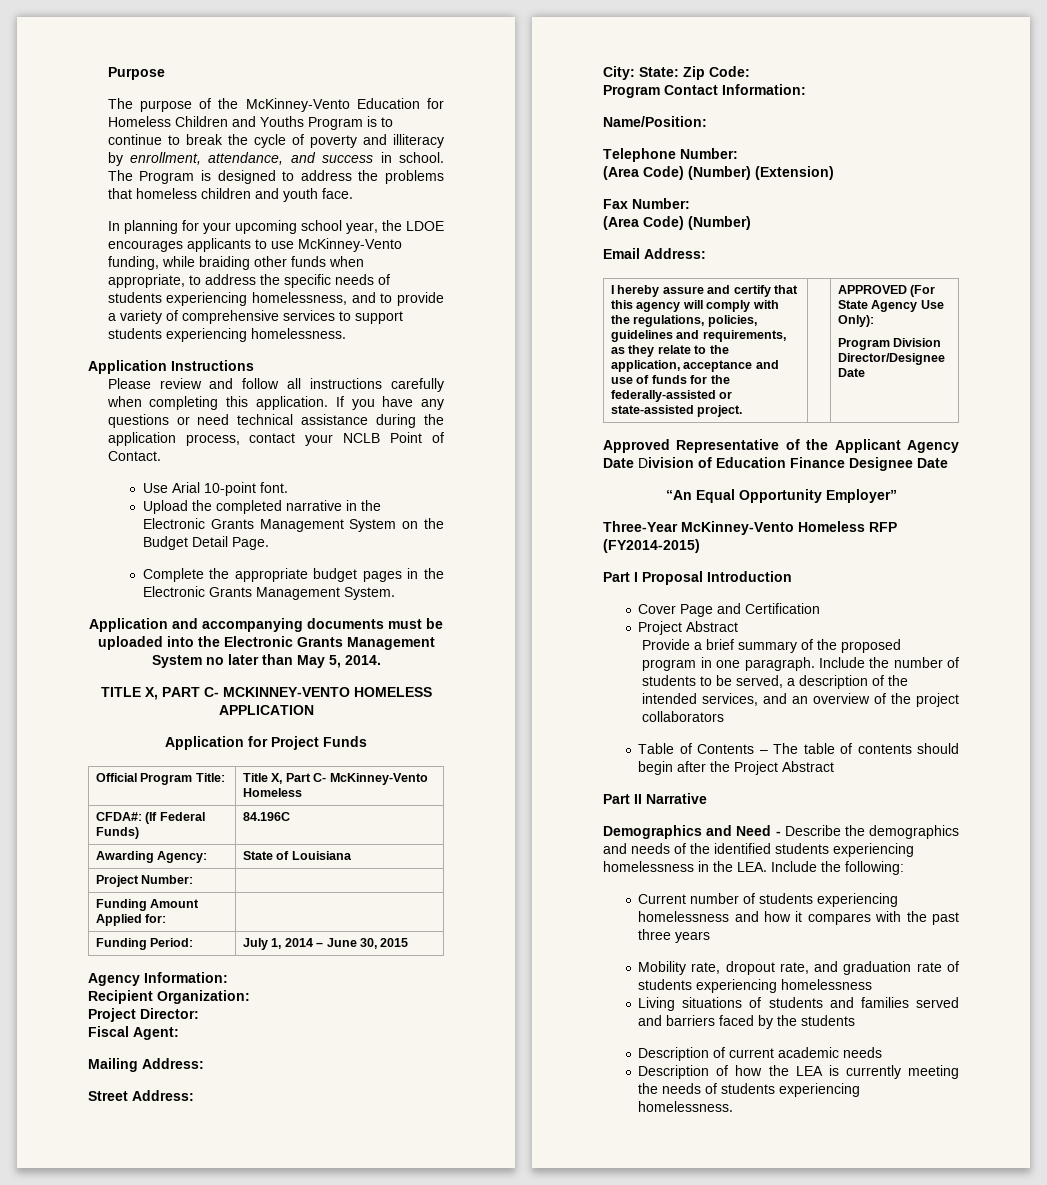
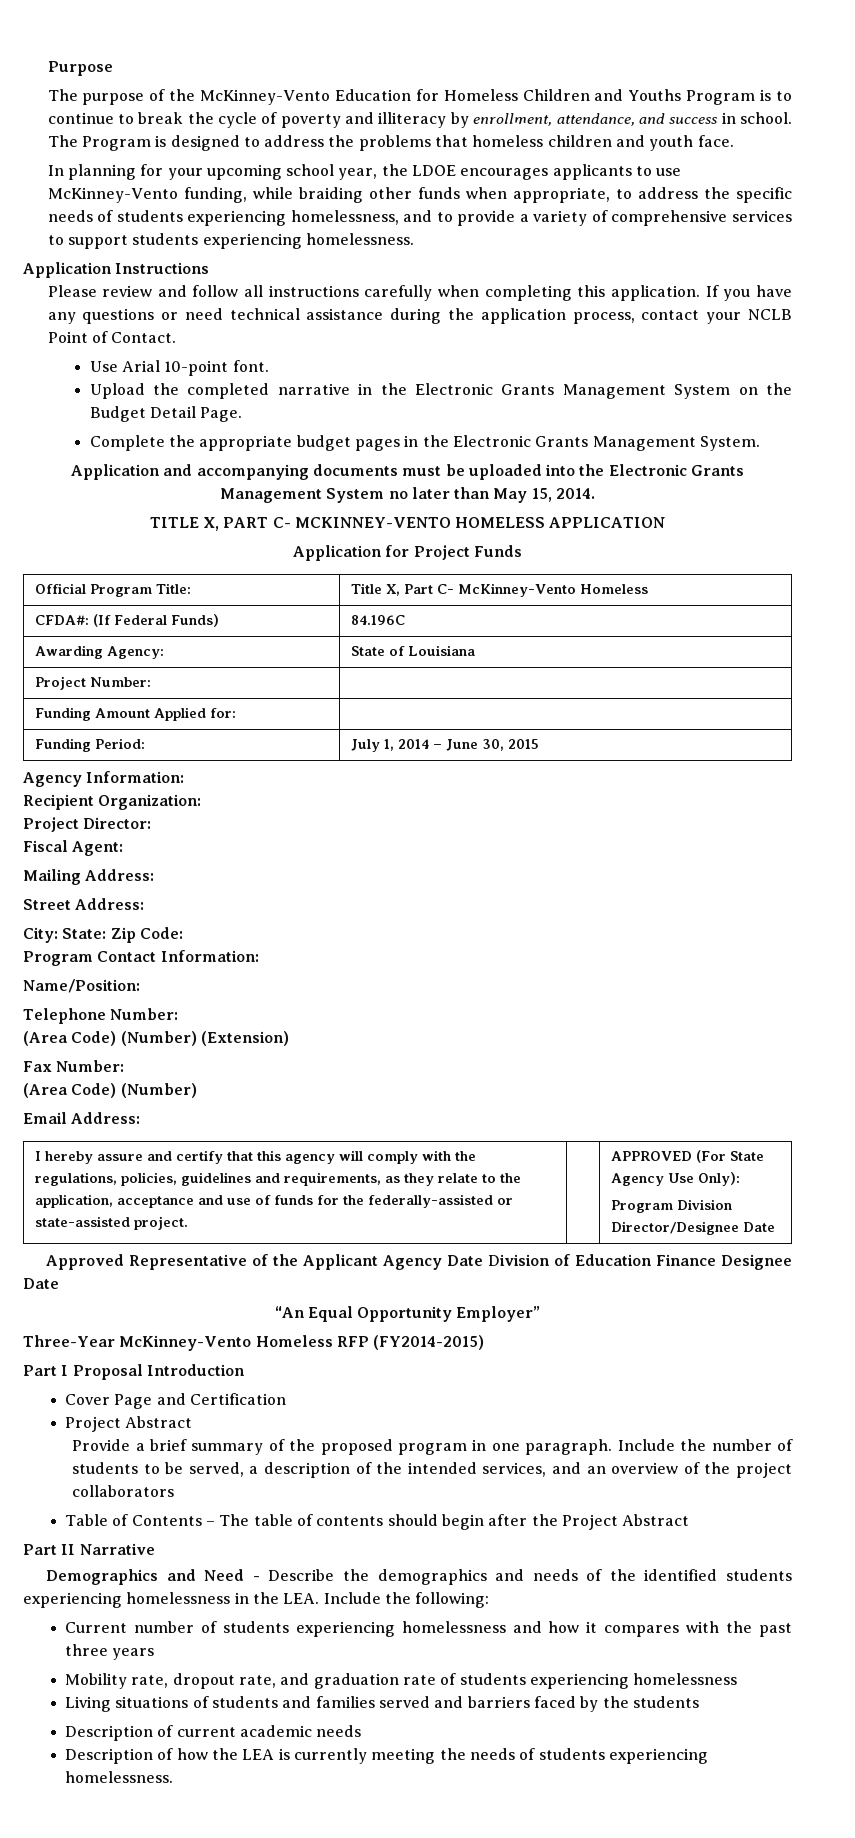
[328,655,341,668] 5, -> [531,488,552,502] 15,

